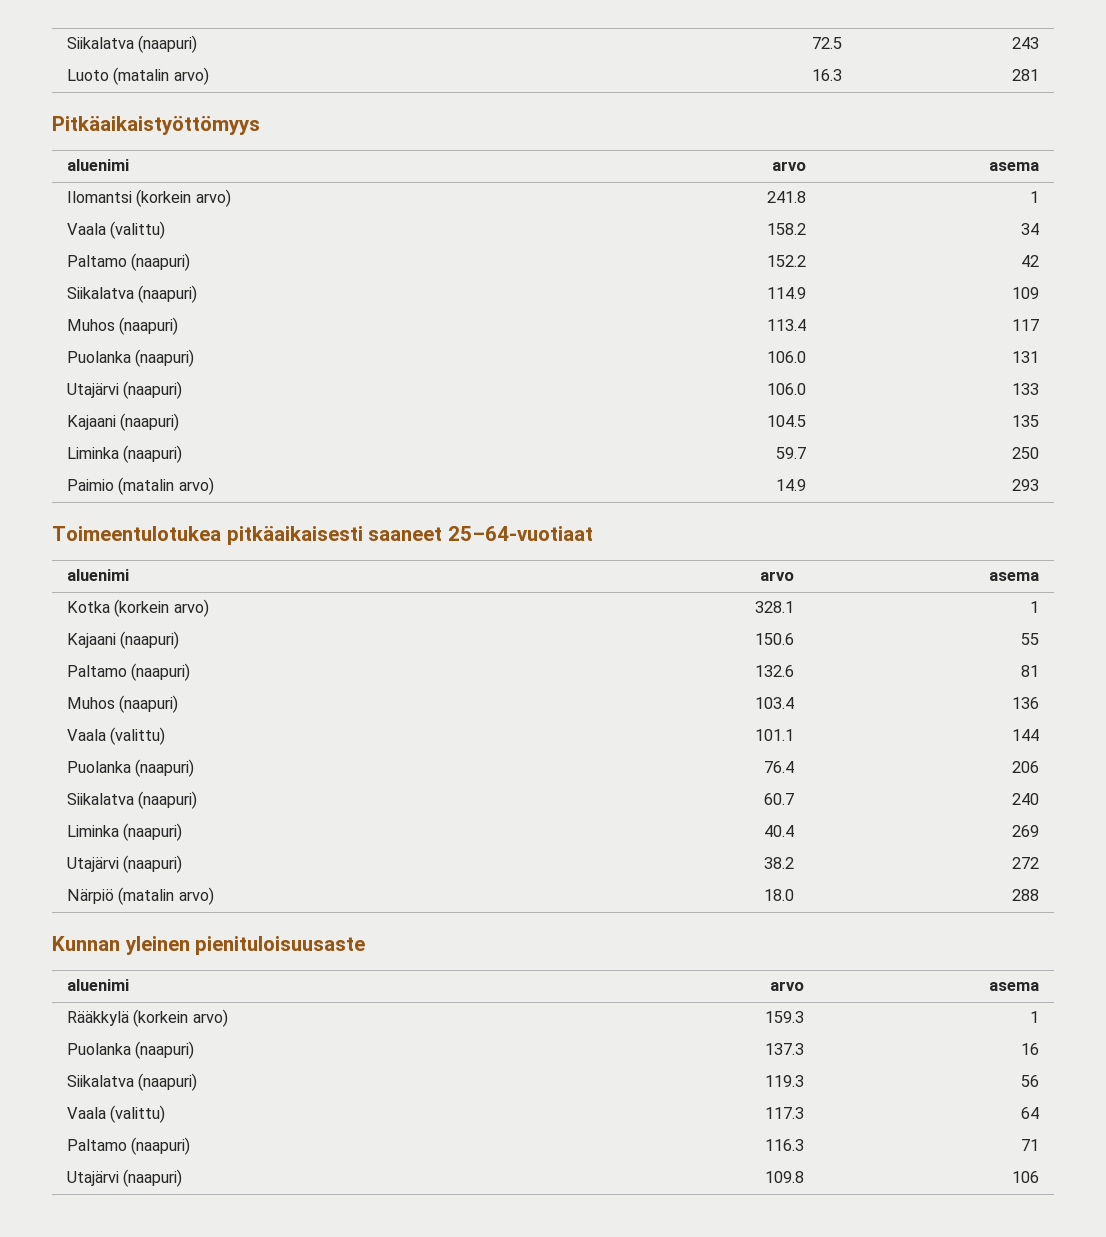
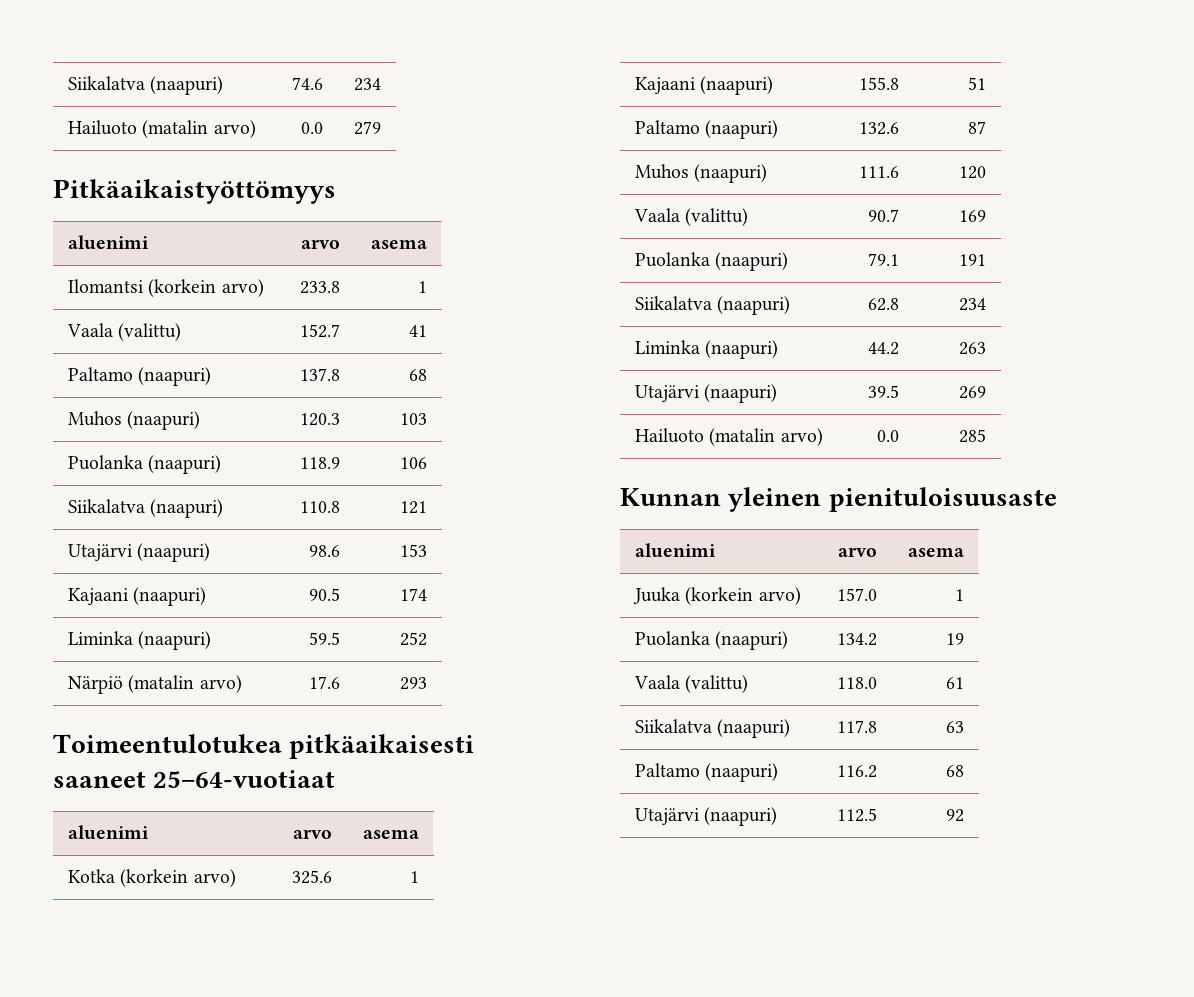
[66,35,198,53] [812,37,843,49] [1012,37,1040,49] [66,67,209,85] [812,69,843,81] [1012,69,1040,81] Siikalatva (naapuri) | 72.5 | 243 // Luoto (matalin arvo) | 16.3 | 281 -> [68,76,224,95] [291,77,323,90] [353,78,381,91] [68,120,256,138] [300,122,323,134] [353,121,381,135] Siikalatva (naapuri) | 74.6 | 234 // Hailuoto (matalin arvo) | 0.0 | 279
[767,191,807,203] 241.8 -> [299,281,340,294] 233.8
[767,223,807,235] [1021,223,1040,235] [66,253,191,271] [767,255,807,267] [1021,255,1040,267] [66,285,198,303] [767,287,807,299] [1012,287,1040,299] [66,317,179,335] [767,319,807,331] [1012,319,1040,331] [66,349,195,367] [767,351,807,363] [1012,351,1040,363] [66,381,183,399] [767,383,807,395] [1012,383,1040,395] [66,413,180,431] [767,415,807,427] [1012,415,1040,427] [66,445,183,463] [776,447,807,459] [1012,447,1040,459] [66,477,214,495] [776,479,807,491] 158.2 | 34 // Paltamo (naapuri) | 152.2 | 42 // Siikalatva (naapuri) | 114.9 | 109 // Muhos (naapuri) | 113.4 | 117 // Puolanka (naapuri) | 106.0 | 131 // Utajärvi (naapuri) | 106.0 | 133 // Kajaani (naapuri) | 104.5 | 135 // Liminka (naapuri) | 59.7 | 250 // Paimio (matalin arvo) | 14.9 -> [299,324,340,338] [408,325,427,337] [68,367,212,386] [299,368,340,381] [408,369,427,381] [68,411,201,430] [299,413,340,426] [399,413,427,425] [68,455,222,474] [299,457,340,469] [399,457,427,469] [68,499,224,518] [299,501,340,513] [399,501,427,514] [68,543,211,562] [308,545,340,557] [399,544,427,557] [68,587,207,606] [308,588,340,601] [399,588,427,601] [68,631,212,650] [308,632,340,645] [399,632,427,646] [68,675,242,694] [308,676,340,689] 152.7 | 41 // Paltamo (naapuri) | 137.8 | 68 // Muhos (naapuri) | 120.3 | 103 // Puolanka (naapuri) | 118.9 | 106 // Siikalatva (naapuri) | 110.8 | 121 // Utajärvi (naapuri) | 98.6 | 153 // Kajaani (naapuri) | 90.5 | 174 // Liminka (naapuri) | 59.5 | 252 // Närpiö (matalin arvo) | 17.6
[755,601,795,613] 328.1 -> [291,870,332,884] 325.6
[755,633,795,645] [1021,633,1040,645] 150.6 | 55 -> [858,77,899,90] [967,77,986,90] 155.8 | 51
[1021,665,1040,677] [66,695,179,713] [755,697,795,709] [1012,697,1040,709] [66,727,166,745] [755,729,795,741] [1012,729,1040,741] [66,759,195,777] [764,761,795,773] [1012,761,1040,773] [66,791,198,809] [764,793,795,805] [1012,793,1040,805] [66,823,183,841] [764,825,795,837] [1012,825,1040,837] [66,855,183,873] [764,857,795,869] [1012,857,1040,869] [66,887,214,905] [764,889,795,901] [1012,889,1040,901] 81 // Muhos (naapuri) | 103.4 | 136 // Vaala (valittu) | 101.1 | 144 // Puolanka (naapuri) | 76.4 | 206 // Siikalatva (naapuri) | 60.7 | 240 // Liminka (naapuri) | 40.4 | 269 // Utajärvi (naapuri) | 38.2 | 272 // Närpiö (matalin arvo) | 18.0 | 288 -> [967,121,986,134] [635,164,768,183] [858,166,899,178] [958,166,986,179] [634,208,749,226] [867,209,899,222] [958,210,986,222] [635,252,789,271] [867,253,899,266] [958,254,986,266] [635,296,791,315] [867,298,899,311] [958,298,986,311] [635,340,779,359] [867,342,899,355] [958,342,986,355] [635,384,778,403] [867,385,899,398] [958,386,986,399] [635,428,823,446] [876,430,899,442] [958,429,986,443] 87 // Muhos (naapuri) | 111.6 | 120 // Vaala (valittu) | 90.7 | 169 // Puolanka (naapuri) | 79.1 | 191 // Siikalatva (naapuri) | 62.8 | 234 // Liminka (naapuri) | 44.2 | 263 // Utajärvi (naapuri) | 39.5 | 269 // Hailuoto (matalin arvo) | 0.0 | 285
[66,1009,228,1027] [765,1011,805,1023] Rääkkylä (korkein arvo) | 159.3 -> [633,587,801,605] [836,588,877,601] Juuka (korkein arvo) | 157.0
[765,1043,805,1055] [1021,1043,1040,1055] [66,1073,198,1091] [765,1075,805,1087] [1021,1075,1040,1087] [66,1105,166,1123] [765,1107,805,1119] [1021,1107,1040,1119] [66,1137,191,1155] [765,1139,805,1151] [1021,1139,1040,1151] [66,1169,183,1187] [765,1171,805,1183] [1012,1171,1040,1183] 137.3 | 16 // Siikalatva (naapuri) | 119.3 | 56 // Vaala (valittu) | 117.3 | 64 // Paltamo (naapuri) | 116.3 | 71 // Utajärvi (naapuri) | 109.8 | 106 -> [836,633,877,646] [945,633,964,645] [634,675,749,693] [836,677,877,689] [945,677,964,689] [635,719,791,738] [836,720,877,733] [945,721,964,733] [635,763,779,782] [836,765,877,778] [945,765,964,777] [635,807,778,826] [836,808,877,822] [945,809,964,822] 134.2 | 19 // Vaala (valittu) | 118.0 | 61 // Siikalatva (naapuri) | 117.8 | 63 // Paltamo (naapuri) | 116.2 | 68 // Utajärvi (naapuri) | 112.5 | 92

